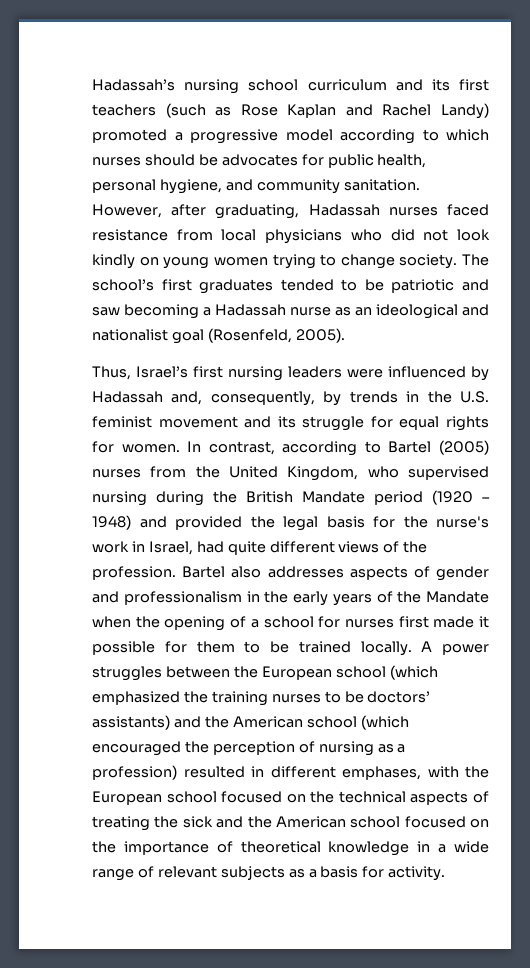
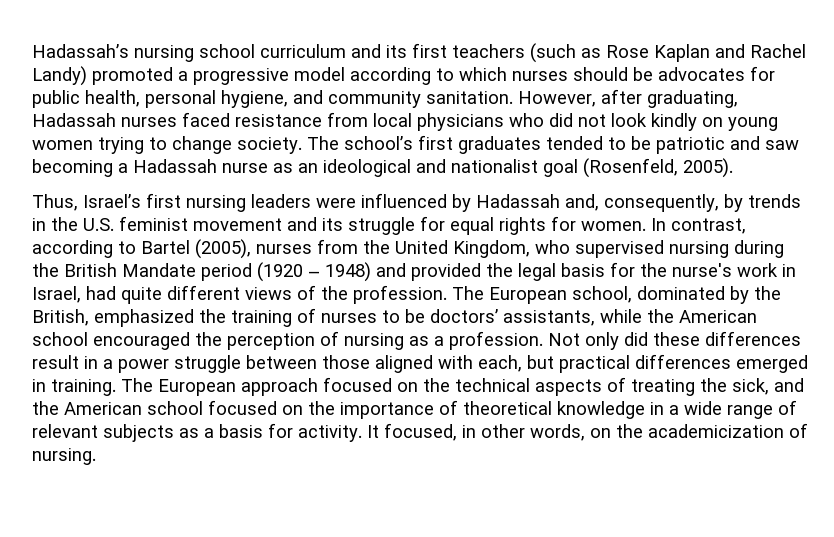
[438,440,489,455] (2005) -> [195,239,251,259] (2005),
[182,566,490,581] [92,591,489,606] [92,616,489,631] [92,641,489,656] [92,665,438,681] Bartel also addresses aspects of gender and professionalism in the early years of the Mandate when the opening of a school for nurses first made it possible for them to be trained locally. A power struggles between the European school (which -> [452,286,781,304] [32,309,89,326] The European school, dominated by the British,
(268, 698) none -> [297,308,316,323] of
[92,715,409,730] assistants) and the American school (which -> [503,309,757,326] [32,332,88,346] assistants, while the American school
[92,765,489,780] [92,791,217,805] profession) resulted in different emphases, with the European school -> [449,331,801,350] [32,354,808,373] [32,378,318,396] profession. Not only did these differences result in a power struggle between those aligned with each, but practical differences emerged in training. The European approach
[182,816,213,828] sick -> [732,378,769,395] sick,
(446, 873) none -> [367,423,808,441] [32,448,96,465] It focused, in other words, on the academicization of nursing.

